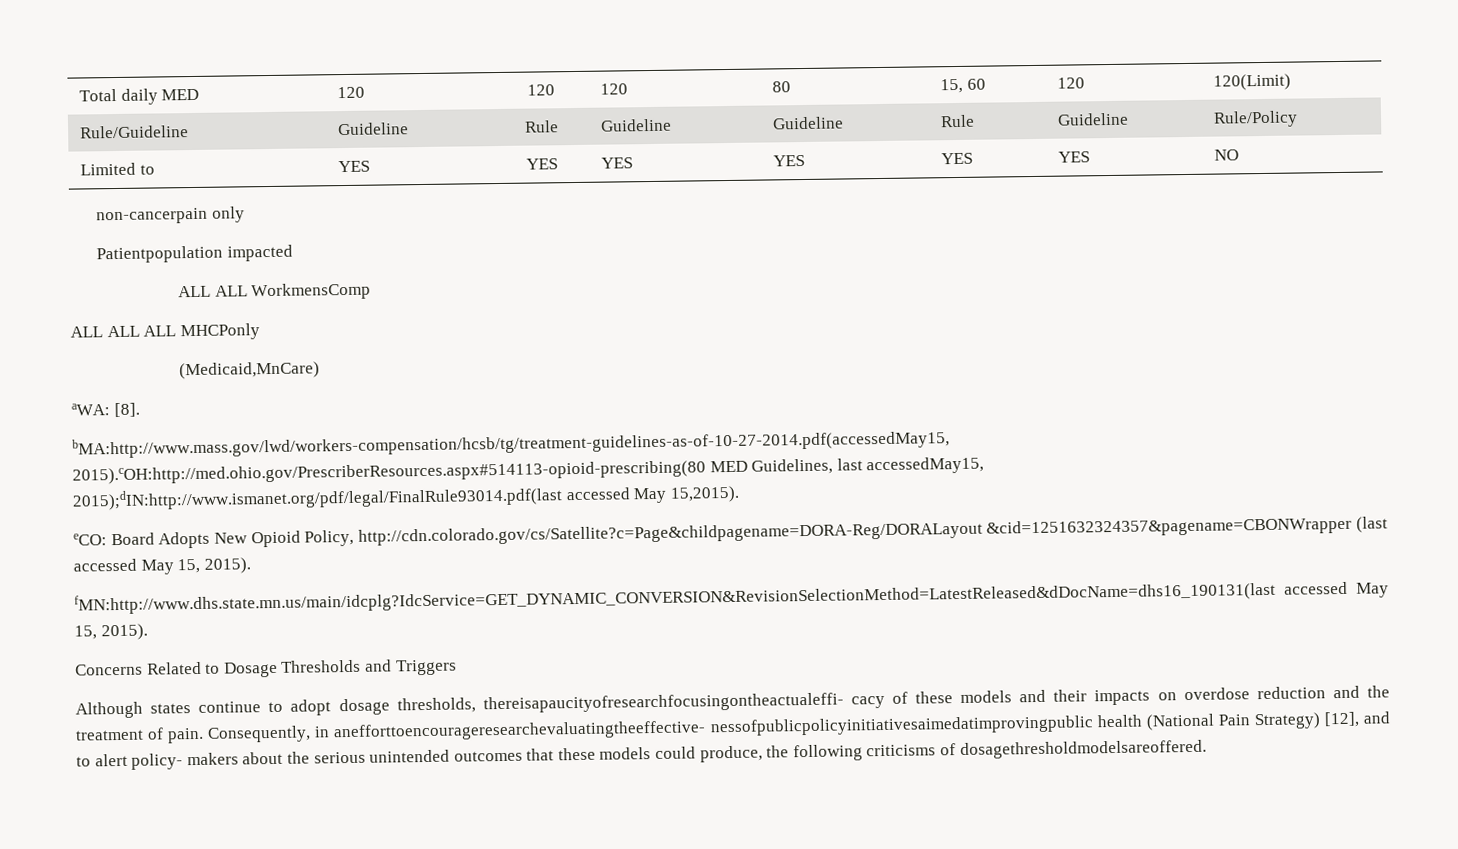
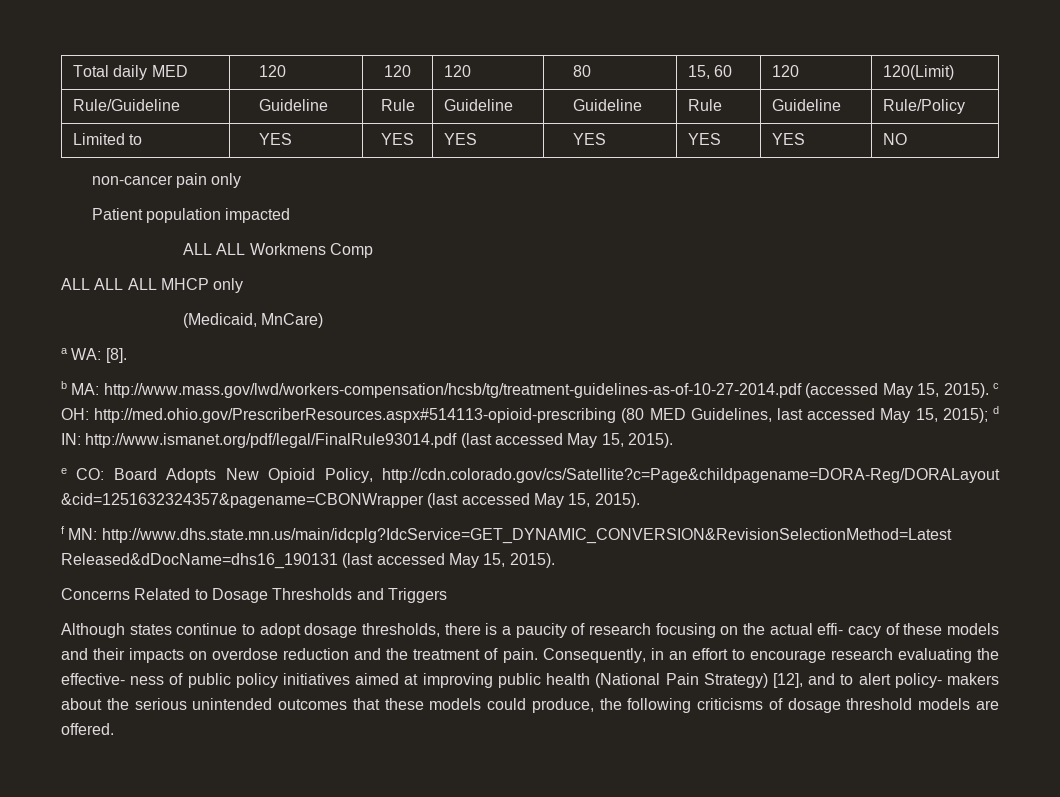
[96,206,245,225] [96,245,224,264] non-cancerpain only // Patientpopulation -> [91,173,242,188] [91,208,221,223] non-cancer pain only // Patient population
[251,282,372,301] WorkmensComp -> [249,243,374,258] Workmens Comp
[179,323,260,341] [179,361,321,380] [71,402,140,418] [72,428,950,459] [72,456,985,485] [72,485,740,511] [73,533,107,546] MHCPonly // (Medicaid,MnCare) // aWA: [8]. // bMA:http://www.mass.gov/lwd/workers-compensation/hcsb/tg/treatment-guidelines-as-of-10-27-2014.pdf(accessedMay15, 2015).cOH:http://med.ohio.gov/PrescriberResources.aspx#514113-opioid-prescribing(80 MED Guidelines, last accessedMay15, 2015);dIN:http://www.ismanet.org/pdf/legal/FinalRule93014.pdf(last accessed May 15,2015). // eCO: -> [160,278,244,293] [183,313,324,328] [61,348,127,363] [61,381,1000,398] [61,406,1000,423] [61,433,673,448] [61,468,105,480] MHCP only // (Medicaid, MnCare) // a WA: [8]. // b MA: http://www.mass.gov/lwd/workers-compensation/hcsb/tg/treatment-guidelines-as-of-10-27-2014.pdf (accessed May 15, 2015). c OH: http://med.ohio.gov/PrescriberResources.aspx#514113-opioid-prescribing (80 MED Guidelines, last accessed May 15, 2015); d IN: http://www.ismanet.org/pdf/legal/FinalRule93014.pdf (last accessed May 15, 2015). // e CO:
[74,579,1276,615] fMN:http://www.dhs.state.mn.us/main/idcplg?IdcService=GET_DYNAMIC_CONVERSION&RevisionSelectionMethod=LatestReleased&dDocName=dhs16_190131(last -> [61,526,952,544] [61,553,374,569] f MN: http://www.dhs.state.mn.us/main/idcplg?IdcService=GET_DYNAMIC_CONVERSION&RevisionSelectionMethod=Latest Released&dDocName=dhs16_190131 (last
[482,692,844,714] thereisapaucityofresearchfocusingontheactualeffi- -> [444,623,844,638] there is a paucity of research focusing on the actual effi-
[333,715,1094,742] anefforttoencourageresearchevaluatingtheeffective- nessofpublicpolicyinitiativesaimedatimprovingpublic -> [668,648,1000,663] [61,673,541,688] an effort to encourage research evaluating the effective- ness of public policy initiatives aimed at improving public
[959,739,1207,760] dosagethresholdmodelsareoffered. -> [787,698,999,713] [61,723,114,735] dosage threshold models are offered.

